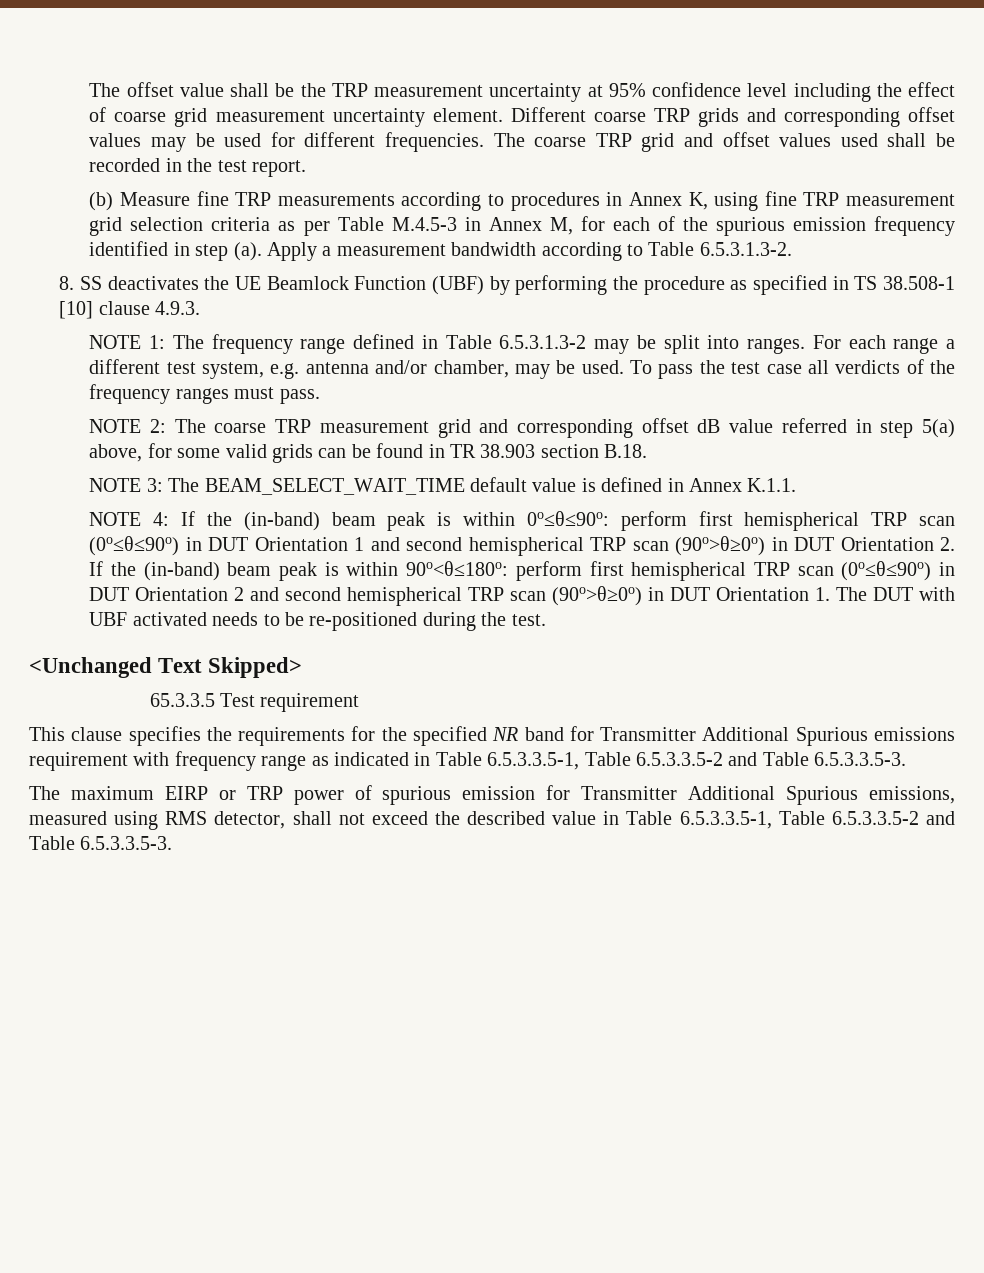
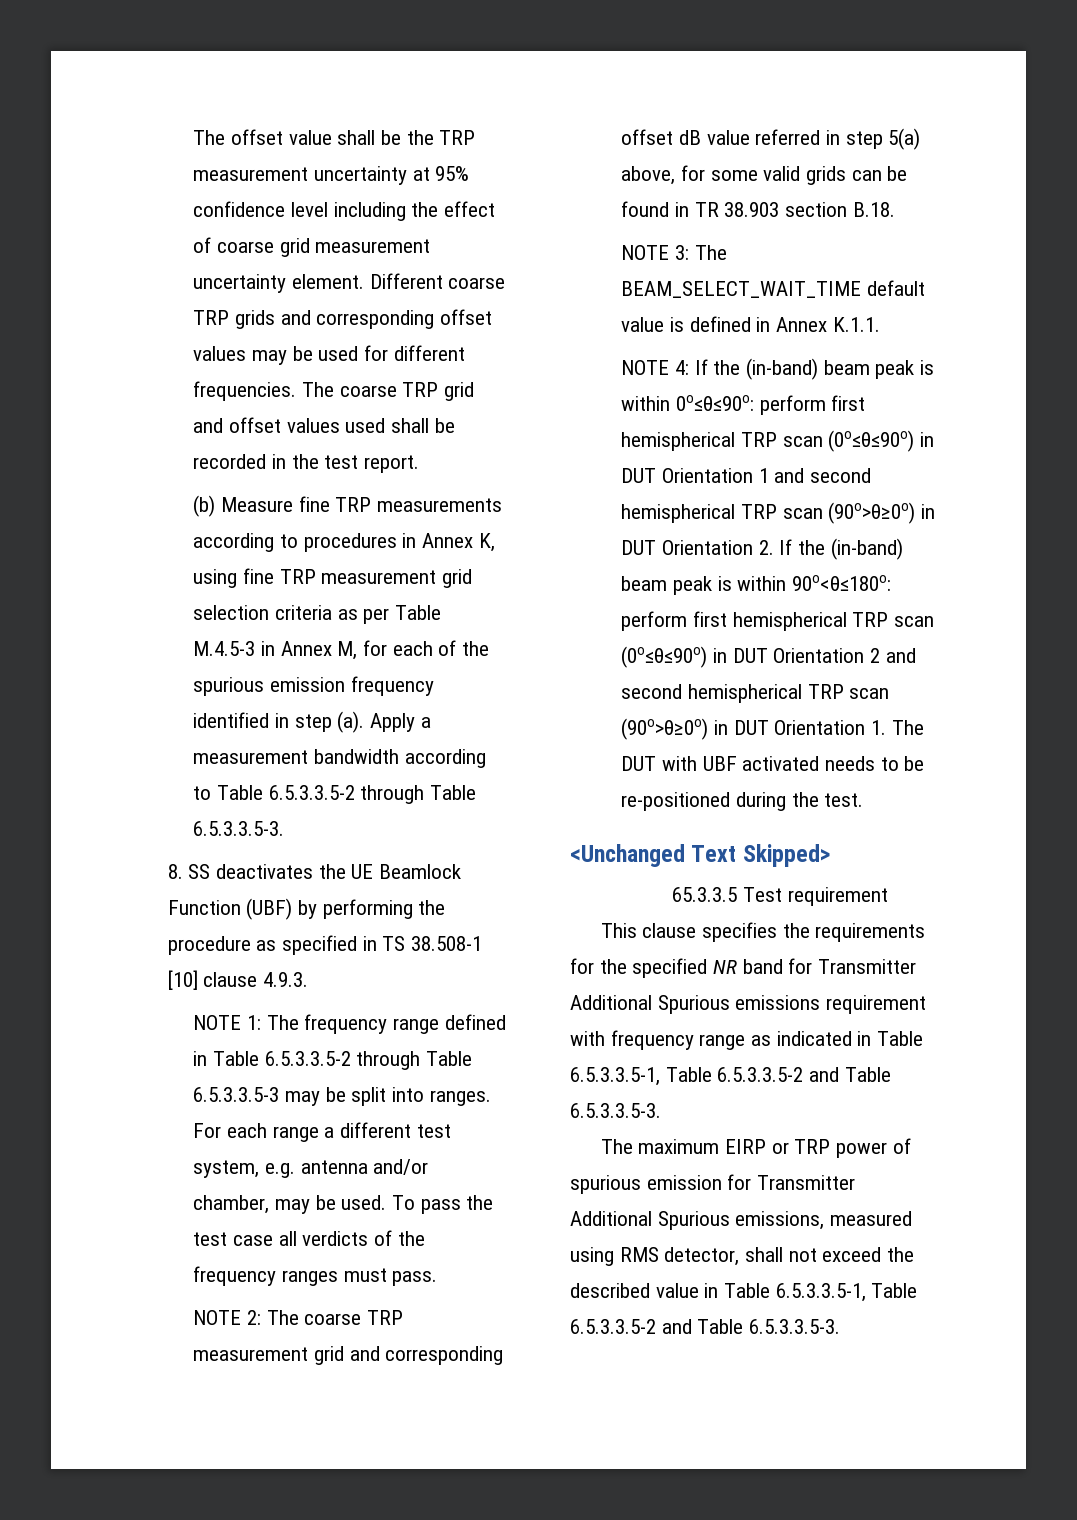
[699,242,792,256] 6.5.3.1.3-2. -> [268,785,476,804] [193,821,285,836] 6.5.3.3.5-2 through Table 6.5.3.3.5-3.
[499,335,587,349] 6.5.3.1.3-2 -> [264,1051,472,1070] [193,1087,280,1102] 6.5.3.3.5-2 through Table 6.5.3.3.5-3

